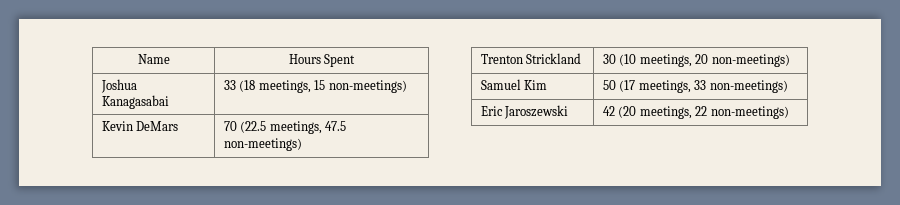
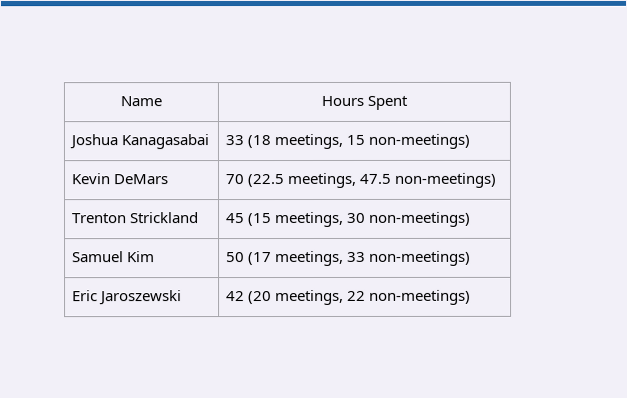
[602,54,709,67] 30 (10 meetings, 20 -> [225,211,366,228] 45 (15 meetings, 30

